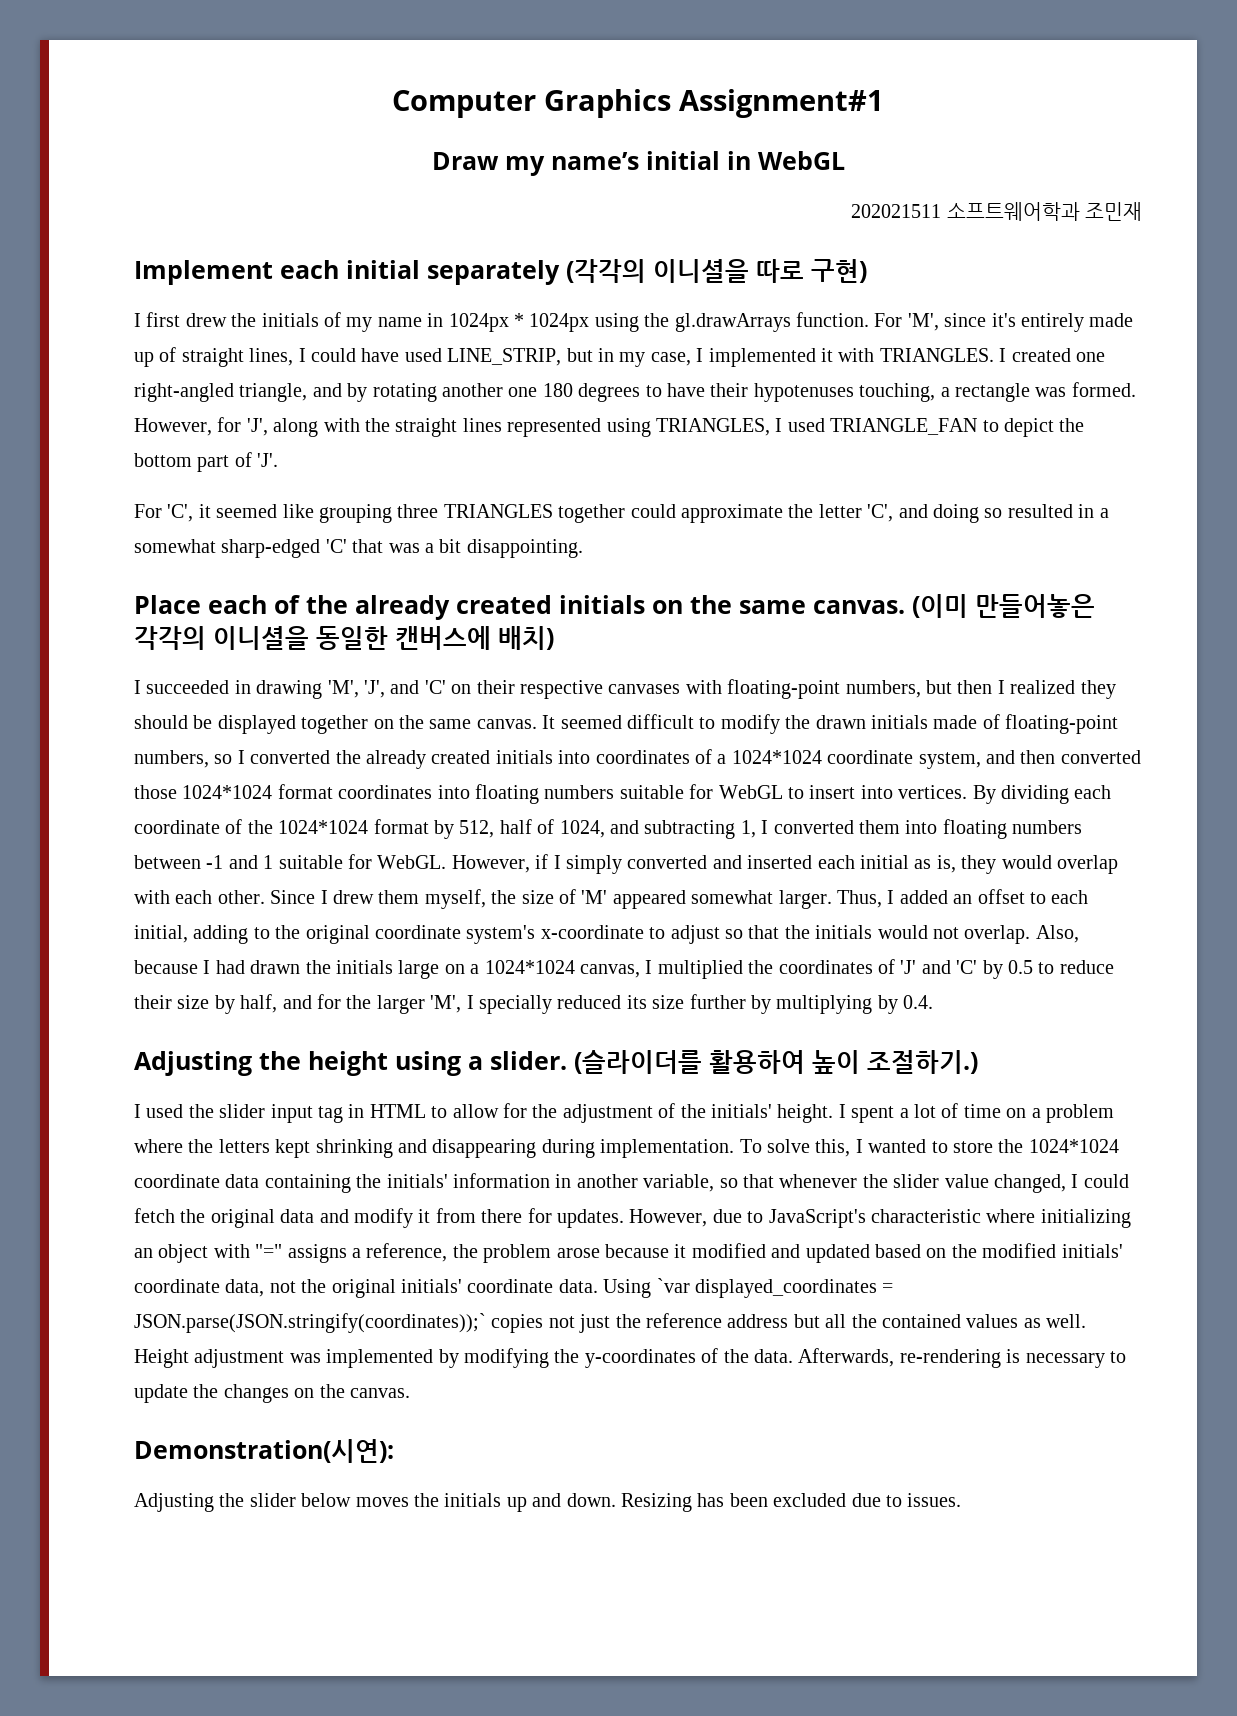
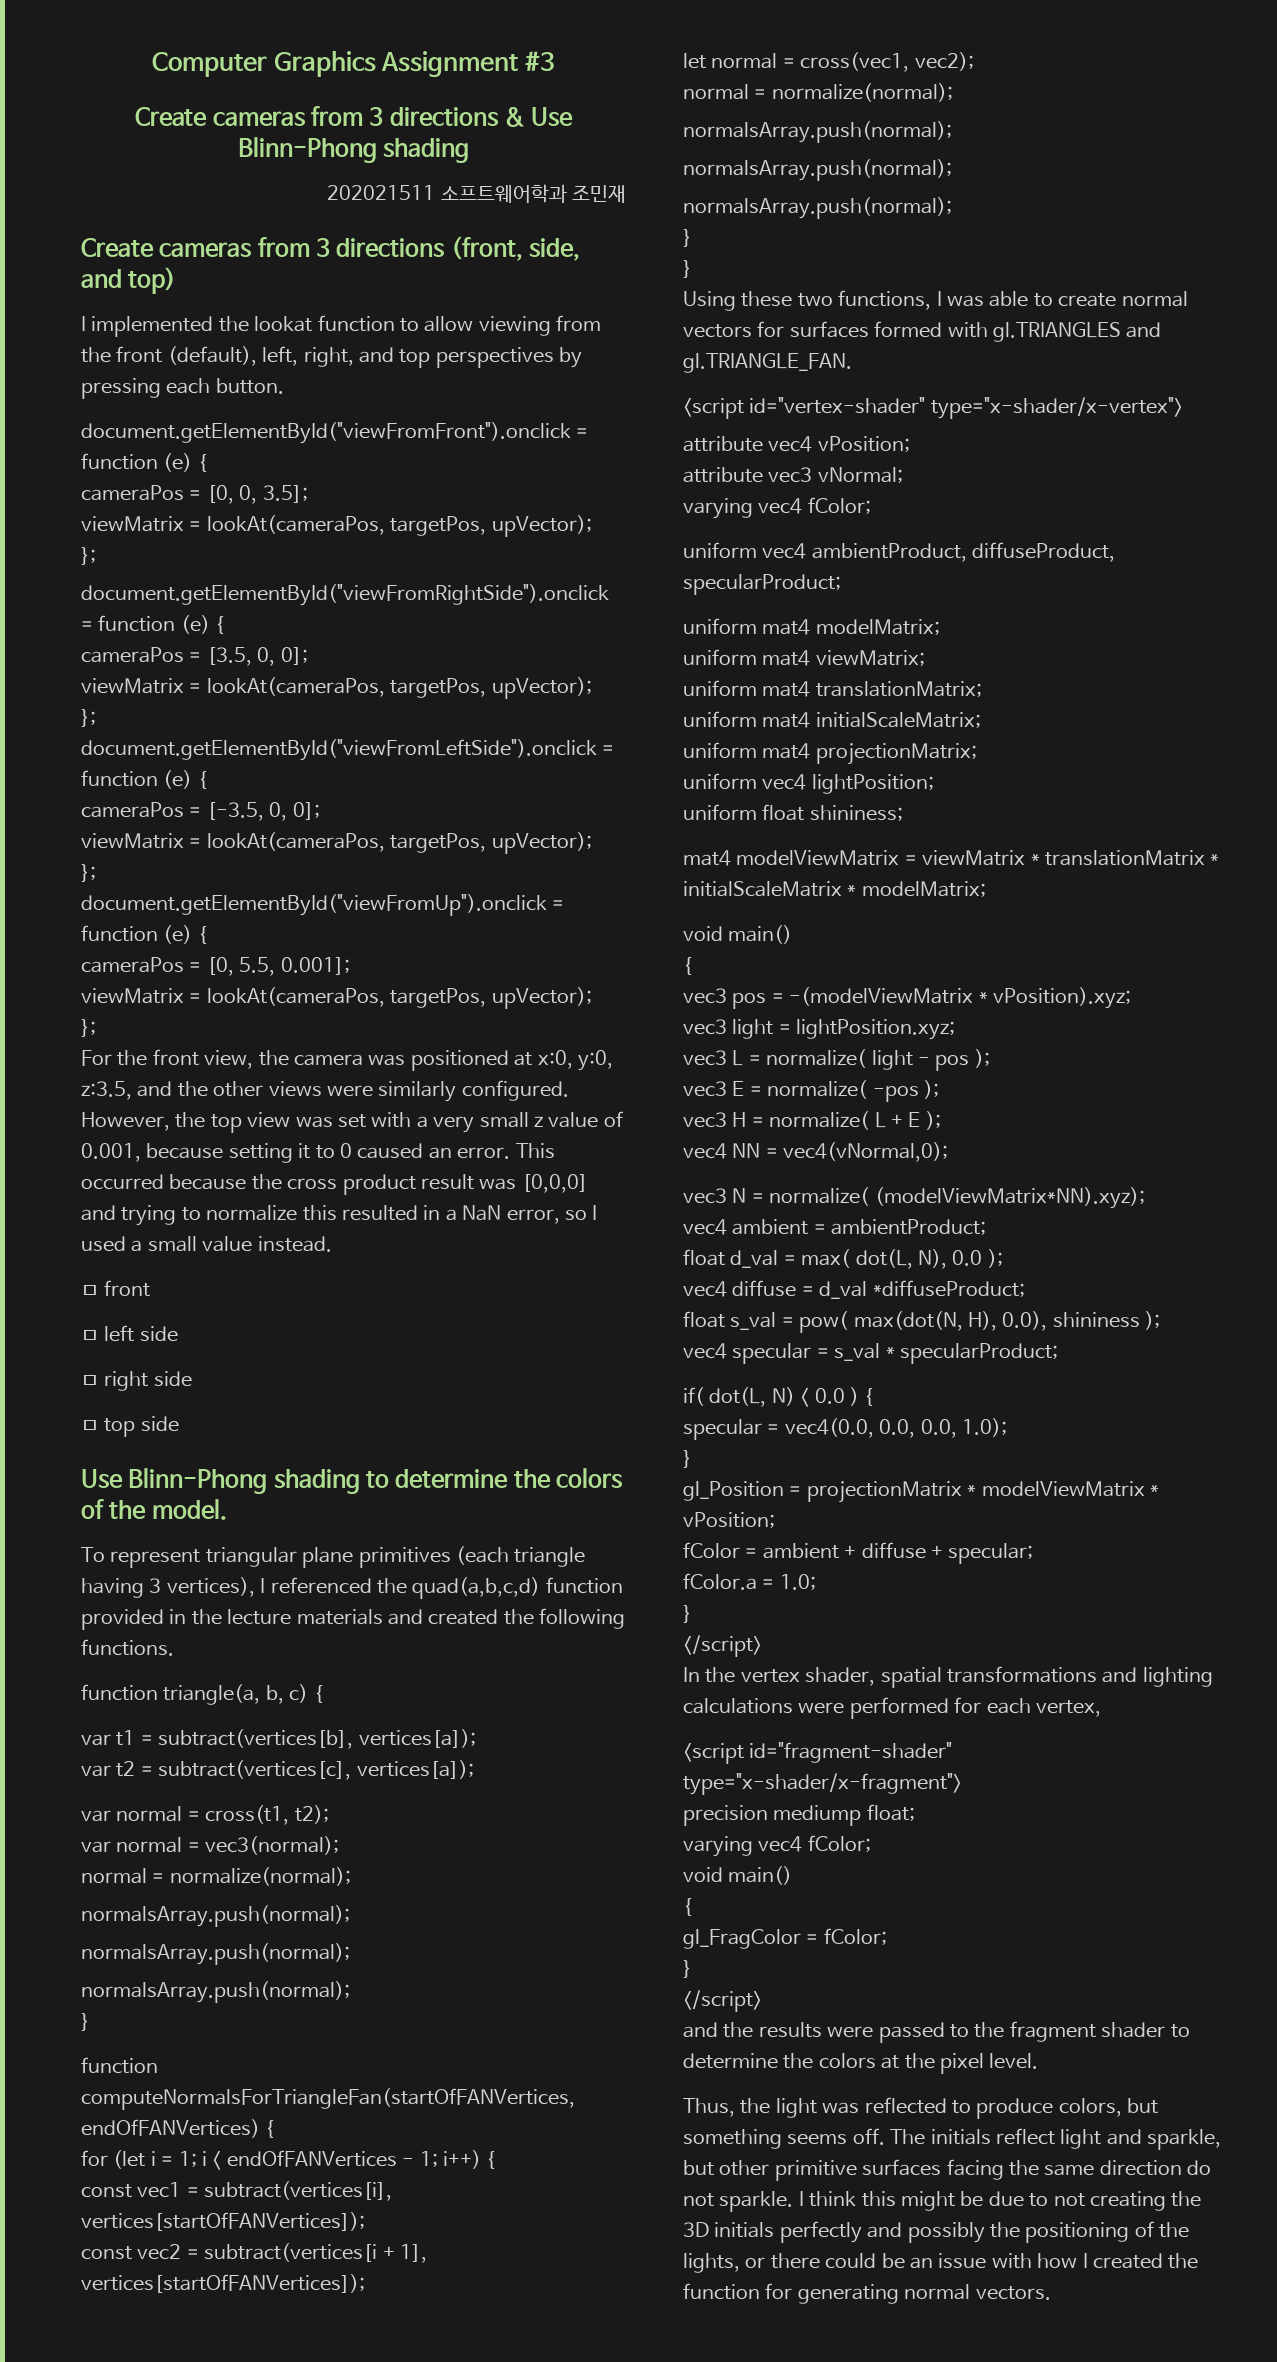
[678,89,884,118] [431,151,845,176] [851,202,1142,221] [134,259,867,285] [134,312,1134,332] [134,347,1105,367] [134,382,1136,402] [134,417,1085,437] [134,452,279,472] [134,504,1109,523] [134,539,583,558] [134,594,1095,620] [134,626,554,650] [134,679,1116,699] [134,714,1119,734] [134,749,1141,769] [134,784,1112,804] [134,819,1083,839] [134,854,1118,874] [134,889,1089,909] [134,925,1079,944] [134,959,1114,979] [134,994,934,1014] [134,1050,978,1076] [134,1103,1114,1123] [134,1139,1119,1158] [134,1173,1129,1193] [134,1208,1131,1228] [134,1243,1123,1263] [134,1278,894,1298] [134,1313,1087,1333] [134,1348,1126,1368] [134,1384,410,1403] [134,1439,394,1463] [134,1493,962,1512] Assignment#1 // Draw my name’s initial in WebGL // 202021511 소프트웨어학과 조민재 // Implement each initial separately (각각의 이니셜을 따로 구현) // I first drew the initials of my name in 1024px * 1024px using the gl.drawArrays function. For 'M', since it's entirely made up of straight lines, I could have used LINE_STRIP, but in my case, I implemented it with TRIANGLES. I created one right-angled triangle, and by rotating another one 180 degrees to have their hypotenuses touching, a rectangle was formed. However, for 'J', along with the straight lines represented using TRIANGLES, I used TRIANGLE_FAN to depict the bottom part of 'J'. // For 'C', it seemed like grouping three TRIANGLES together could approximate the letter 'C', and doing so resulted in a somewhat sharp-edged 'C' that was a bit disappointing. // Place each of the already created initials on the same canvas. (이미 만들어놓은 각각의 이니셜을 동일한 캔버스에 배치) // I succeeded in drawing 'M', 'J', and 'C' on their respective canvases with floating-point numbers, but then I realized they should be displayed together on the same canvas. It seemed difficult to modify the drawn initials made of floating-point numbers, so I converted the already created initials into coordinates of a 1024*1024 coordinate system, and then converted those 1024*1024 format coordinates into floating numbers suitable for WebGL to insert into vertices. By dividing each coordinate of the 1024*1024 format by 512, half of 1024, and subtracting 1, I converted them into floating numbers between -1 and 1 suitable for WebGL. However, if I simply converted and inserted each initial as is, they would overlap with each other. Since I drew them myself, the size of 'M' appeared somewhat larger. Thus, I added an offset to each initial, adding to the original coordinate system's x-coordinate to adjust so that the initials would not overlap. Also, because I had drawn the initials large on a 1024*1024 canvas, I multiplied the coordinates of 'J' and 'C' by 0.5 to reduce their size by half, and for the larger 'M', I specially reduced its size further by multiplying by 0.4. // Adjusting the height using a slider. (슬라이더를 활용하여 높이 조절하기.) // I used the slider input tag in HTML to allow for the adjustment of the initials' height. I spent a lot of time on a problem where the letters kept shrinking and disappearing during implementation. To solve this, I wanted to store the 1024*1024 coordinate data containing the initials' information in another variable, so that whenever the slider value changed, I could fetch the original data and modify it from there for updates. However, due to JavaScript's characteristic where initializing an object with "=" assigns a reference, the problem arose because it modified and updated based on the modified initials' coordinate data, not the original initials' coordinate data. Using `var displayed_coordinates = JSON.parse(JSON.stringify(coordinates));` copies not just the reference address but all the contained values as well. Height adjustment was implemented by modifying the y-coordinates of the data. Afterwards, re-rendering is necessary to update the changes on the canvas. // Demonstration(시연): // Adjusting the slider below moves the initials up and down. Resizing has been excluded due to issues. -> [381,51,556,77] [134,106,574,127] [237,137,470,163] [327,184,626,203] [81,236,580,261] [81,267,177,294] [81,315,602,337] [81,346,583,368] [81,378,284,399] [81,422,589,444] [81,453,207,472] [81,485,308,504] [81,515,592,537] [81,547,96,565] [81,584,609,606] [81,615,225,634] [81,647,308,666] [81,677,592,699] [81,709,96,727] [81,739,615,761] [81,770,207,789] [81,802,320,821] [81,832,592,854] [81,864,96,882] [81,894,565,916] [81,925,207,944] [81,957,350,976] [81,987,592,1009] [81,1019,96,1037] [81,1049,613,1071] [81,1080,569,1102] [81,1111,623,1133] [81,1143,555,1163] [81,1174,588,1195] [81,1205,598,1226] [81,1236,332,1252] [81,1280,151,1297] [81,1325,178,1342] [81,1371,192,1391] [81,1416,179,1437] [81,1468,624,1494] [81,1499,227,1520] [81,1546,586,1568] [81,1577,623,1599] [81,1608,626,1630] [81,1639,174,1656] [81,1684,323,1705] [81,1729,476,1749] [81,1760,474,1780] [81,1805,329,1825] [81,1836,340,1855] [81,1867,351,1886] [81,1905,350,1927] [81,1943,350,1965] [81,1981,350,2003] [81,2013,90,2031] [81,2057,158,2074] [81,2088,575,2110] [81,2119,275,2138] [81,2150,496,2170] [81,2181,393,2201] [81,2212,365,2231] [81,2243,427,2263] [81,2274,365,2293] [683,52,974,72] [683,83,953,102] [683,121,952,143] [683,159,952,181] [683,197,952,219] [683,229,692,247] [683,260,692,278] [683,290,1188,311] [683,321,1162,342] [683,353,852,373] [683,397,1183,419] [683,436,910,452] [683,467,903,483] [683,497,871,519] [683,542,1116,562] [683,574,841,595] [683,618,940,635] [683,649,925,666] [683,680,982,697] [683,711,981,728] [683,742,977,765] [683,773,934,794] [683,804,903,821] [683,850,1220,866] [683,881,986,897] [683,925,793,944] [683,957,692,975] [683,987,1131,1009] [683,1019,956,1040] [683,1049,990,1071] [683,1080,939,1102] [683,1111,941,1130] [683,1142,949,1162] [683,1187,1145,1209] [683,1219,987,1235] [683,1249,1003,1269] [683,1280,1025,1299] [683,1311,1161,1333] [683,1343,1058,1364] [683,1387,874,1407] [683,1418,1007,1440] [683,1450,692,1468] [683,1481,1159,1503] [683,1512,775,1528] [683,1542,1034,1564] [683,1573,816,1590] [683,1605,692,1623] [683,1635,762,1657] [683,1666,1213,1688] [683,1697,1101,1719] [683,1742,953,1764] [683,1773,962,1795] [683,1804,915,1826] [683,1835,871,1857] [683,1866,793,1885] [683,1898,692,1916] [683,1928,887,1949] [683,1960,692,1978] [683,1990,762,2012] [683,2021,1190,2043] [683,2053,1039,2074] [683,2097,1159,2119] [683,2128,1222,2150] [683,2159,1212,2181] [683,2191,1202,2212] [683,2221,1190,2243] [683,2253,1199,2273] [683,2283,1051,2304] Assignment #3 // Create cameras from 3 directions & Use Blinn-Phong shading // 202021511 소프트웨어학과 조민재 // Create cameras from 3 directions (front, side, and top) // I implemented the lookat function to allow viewing from the front (default), left, right, and top perspectives by pressing each button. // document.getElementById("viewFromFront").onclick = function (e) { // cameraPos = [0, 0, 3.5]; // viewMatrix = lookAt(cameraPos, targetPos, upVector); // }; // document.getElementById("viewFromRightSide").onclick = function (e) { // cameraPos = [3.5, 0, 0]; // viewMatrix = lookAt(cameraPos, targetPos, upVector); // }; // document.getElementById("viewFromLeftSide").onclick = function (e) { // cameraPos = [-3.5, 0, 0]; // viewMatrix = lookAt(cameraPos, targetPos, upVector); // }; // document.getElementById("viewFromUp").onclick = function (e) { // cameraPos = [0, 5.5, 0.001]; // viewMatrix = lookAt(cameraPos, targetPos, upVector); // }; // For the front view, the camera was positioned at x:0, y:0, z:3.5, and the other views were similarly configured. However, the top view was set with a very small z value of 0.001, because setting it to 0 caused an error. This occurred because the cross product result was [0,0,0] and trying to normalize this resulted in a NaN error, so I used a small value instead. // ㅁ front // ㅁ left side // ㅁ right side // ㅁ top side // Use Blinn-Phong shading to determine the colors of the model. // To represent triangular plane primitives (each triangle having 3 vertices), I referenced the quad(a,b,c,d) function provided in the lecture materials and created the following functions. // function triangle(a, b, c) { // var t1 = subtract(vertices[b], vertices[a]); // var t2 = subtract(vertices[c], vertices[a]); // var normal = cross(t1, t2); // var normal = vec3(normal); // normal = normalize(normal); // normalsArray.push(normal); // normalsArray.push(normal); // normalsArray.push(normal); // } // function computeNormalsForTriangleFan(startOfFANVertices, endOfFANVertices) { // for (let i = 1; i < endOfFANVertices - 1; i++) { // const vec1 = subtract(vertices[i], vertices[startOfFANVertices]); // const vec2 = subtract(vertices[i + 1], vertices[startOfFANVertices]); // let normal = cross(vec1, vec2); // normal = normalize(normal); // normalsArray.push(normal); // normalsArray.push(normal); // normalsArray.push(normal); // } // } // Using these two functions, I was able to create normal vectors for surfaces formed with gl.TRIANGLES and gl.TRIANGLE_FAN. // <script id="vertex-shader" type="x-shader/x-vertex"> // attribute vec4 vPosition; // attribute vec3 vNormal; // varying vec4 fColor; // uniform vec4 ambientProduct, diffuseProduct, specularProduct; // uniform mat4 modelMatrix; // uniform mat4 viewMatrix; // uniform mat4 translationMatrix; // uniform mat4 initialScaleMatrix; // uniform mat4 projectionMatrix; // uniform vec4 lightPosition; // uniform float shininess; // mat4 modelViewMatrix = viewMatrix * translationMatrix * initialScaleMatrix * modelMatrix; // void main() // { // vec3 pos = -(modelViewMatrix * vPosition).xyz; // vec3 light = lightPosition.xyz; // vec3 L = normalize( light - pos ); // vec3 E = normalize( -pos ); // vec3 H = normalize( L + E ); // vec4 NN = vec4(vNormal,0); // vec3 N = normalize( (modelViewMatrix*NN).xyz); // vec4 ambient = ambientProduct; // float d_val = max( dot(L, N), 0.0 ); // vec4 diffuse = d_val *diffuseProduct; // float s_val = pow( max(dot(N, H), 0.0), shininess ); // vec4 specular = s_val * specularProduct; // if( dot(L, N) < 0.0 ) { // specular = vec4(0.0, 0.0, 0.0, 1.0); // } // gl_Position = projectionMatrix * modelViewMatrix * vPosition; // fColor = ambient + diffuse + specular; // fColor.a = 1.0; // } // </script> // In the vertex shader, spatial transformations and lighting calculations were performed for each vertex, // <script id="fragment-shader" type="x-shader/x-fragment"> // precision mediump float; // varying vec4 fColor; // void main() // { // gl_FragColor = fColor; // } // </script> // and the results were passed to the fragment shader to determine the colors at the pixel level. // Thus, the light was reflected to produce colors, but something seems off. The initials reflect light and sparkle, but other primitive surfaces facing the same direction do not sparkle. I think this might be due to not creating the 3D initials perfectly and possibly the positioning of the lights, or there could be an issue with how I created the function for generating normal vectors.

